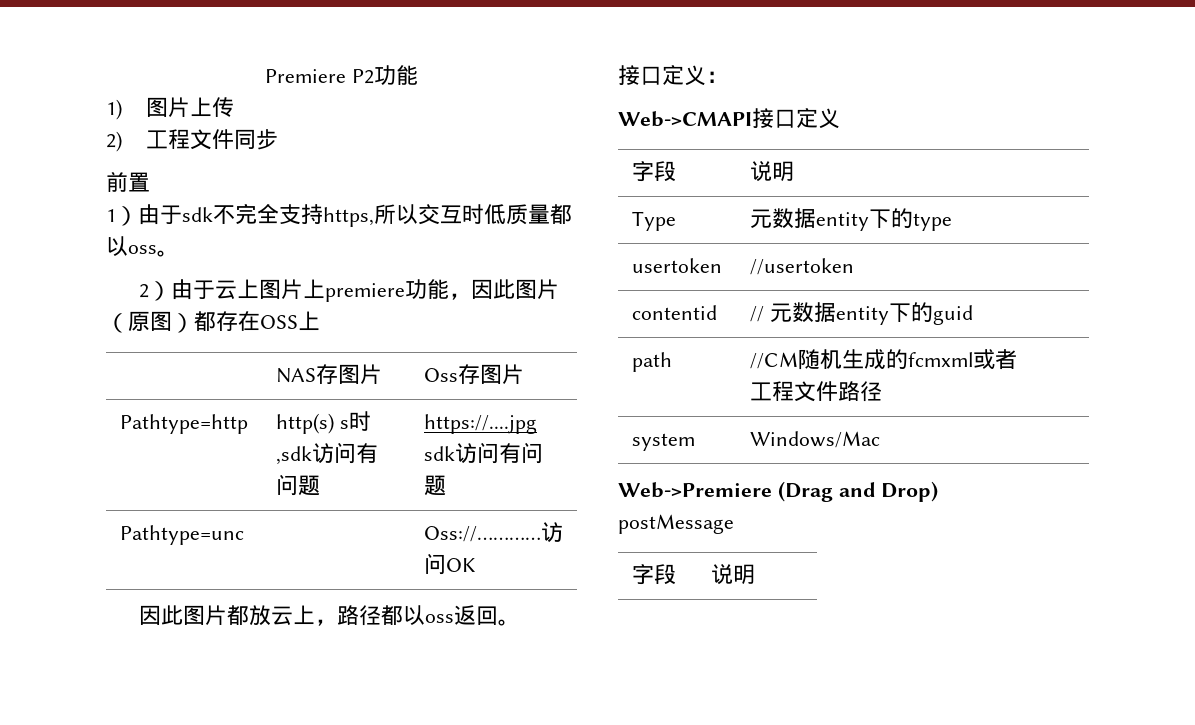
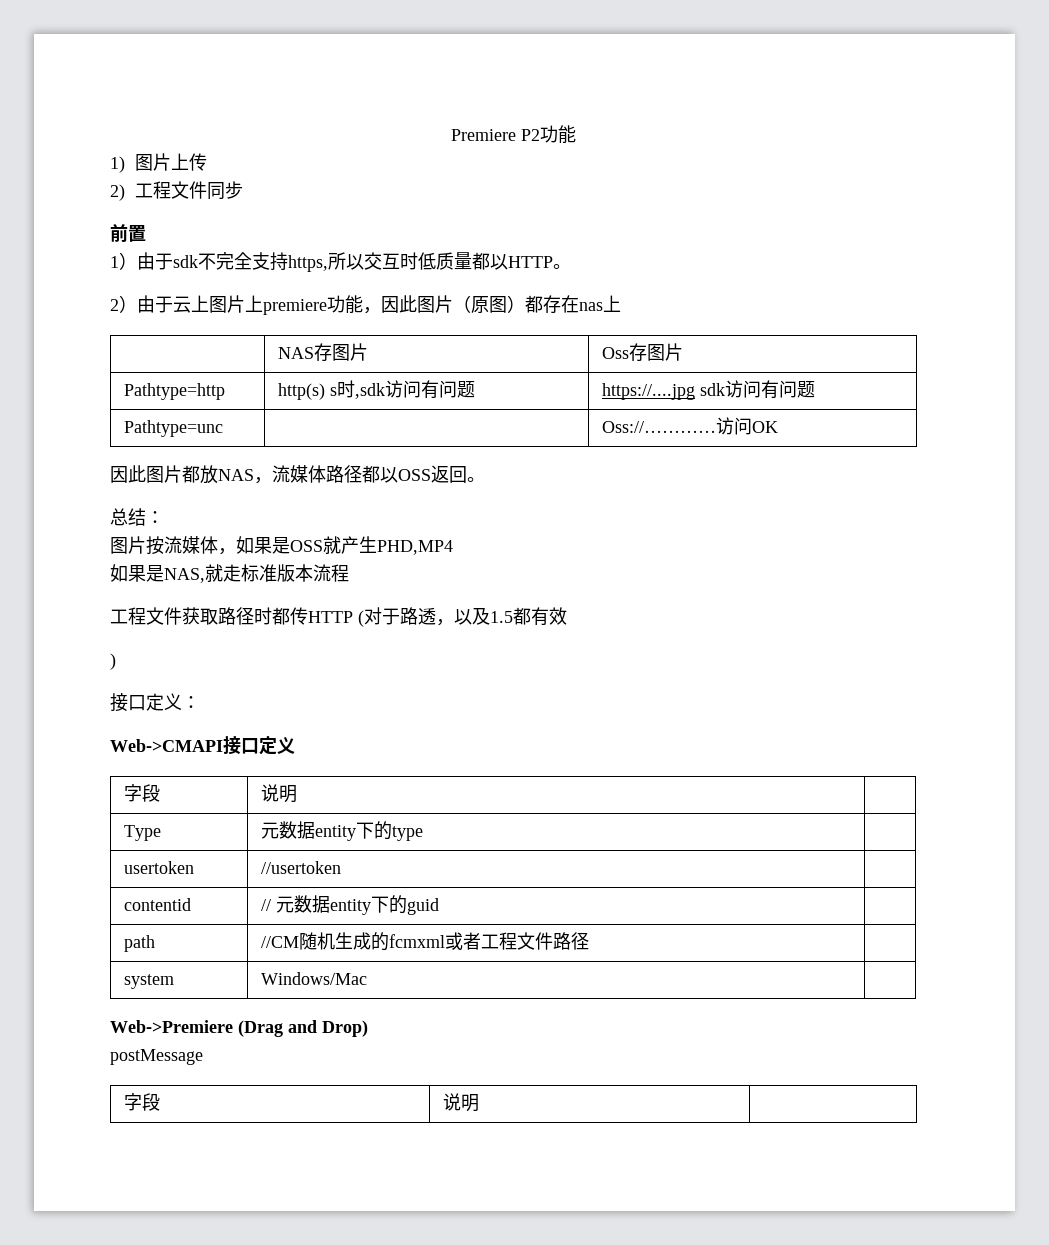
[128,245,157,254] oss -> [508,256,553,268] HTTP
[260,315,298,329] OSS -> [579,302,603,311] nas
[270,605,337,626] 云上， -> [218,465,326,484] NAS，流媒体
[424,614,454,623] oss -> [398,469,431,481] OSS
(520, 622) none -> [110,508,164,526] [110,536,453,555] [110,564,349,583] [110,607,567,627] [110,653,116,670] // 总结： // 图片按流媒体，如果是OSS就产生PHD,MP4 // 如果是NAS,就走标准版本流程 // 工程文件获取路径时都传HTTP (对于路透，以及1.5都有效 // )

